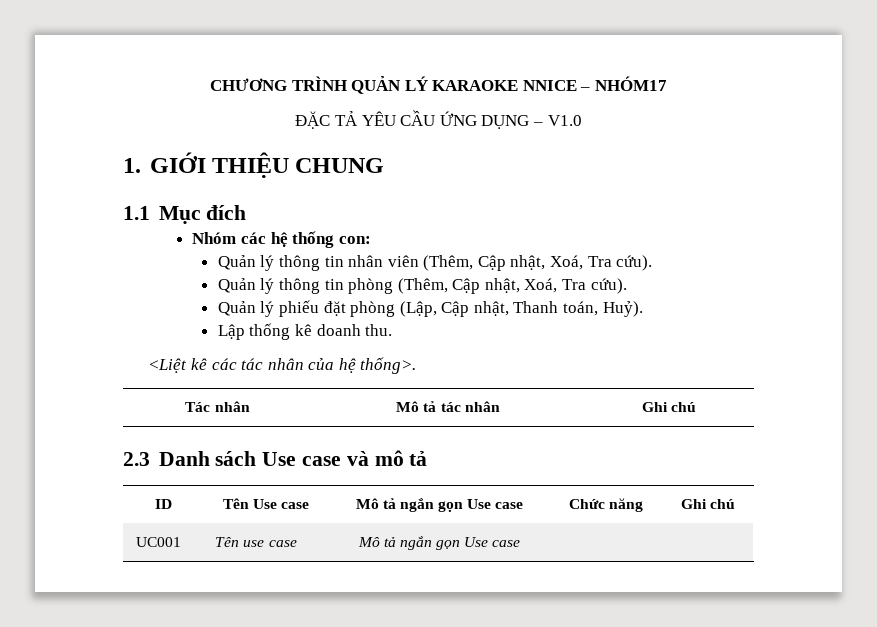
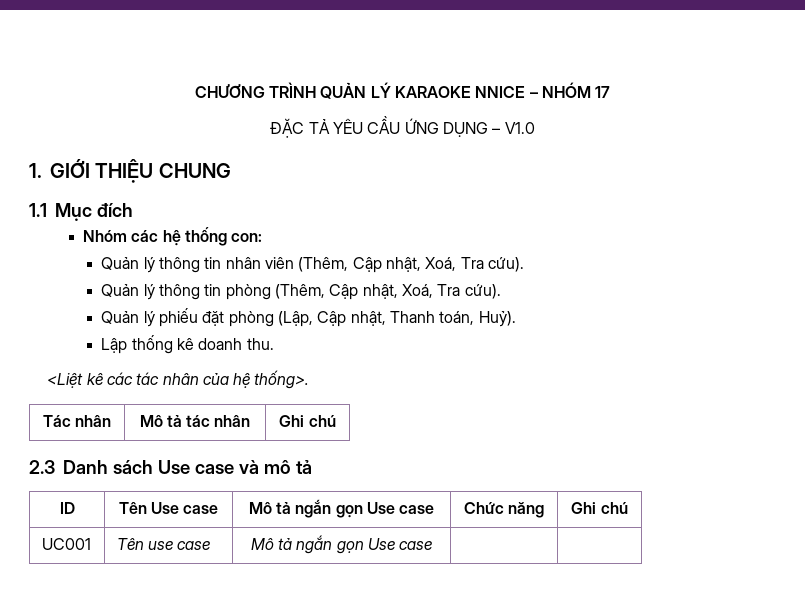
[595,76,668,91] NHÓM17 -> [541,82,611,98] NHÓM 17

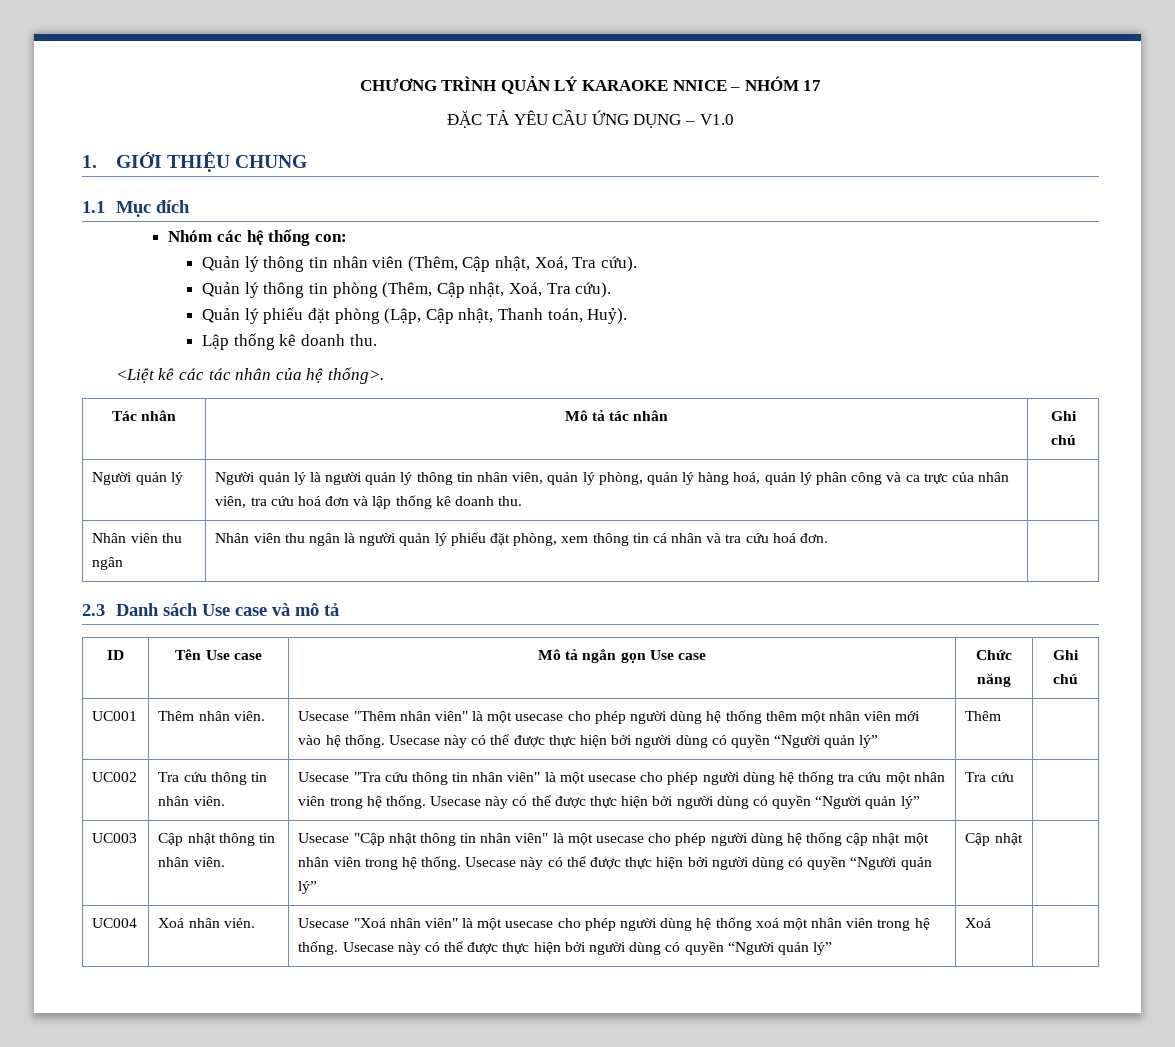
(336, 421) none -> [92,472,183,485] [215,472,1010,485] [215,495,523,509] [92,533,182,543] [92,557,124,570] [215,532,829,546] // Người quản lý | Người quản lý là người quản lý thông tin nhân viên, quản lý phòng, quản lý hàng hoá, quản lý phân công và ca trực của nhân viên, tra cứu hoá đơn và lập thống kê doanh thu. | // Nhân viên thu ngân | Nhân viên thu ngân là người quản lý phiếu đặt phòng, xem thông tin cá nhân và tra cứu hoá đơn. |
[116,538,211,550] [250,535,433,554] Tên use case | Mô tả ngắn gọn Use case | -> [158,711,265,721] [298,710,921,724] [298,734,879,748] [965,711,1002,721] [92,772,138,782] [158,772,267,785] [158,796,225,806] [298,771,945,785] [298,795,920,809] [965,772,1014,782] [92,833,138,843] [158,833,275,846] [158,857,225,867] [298,832,929,846] [298,856,932,870] [298,881,318,894] [965,833,1023,846] [92,918,138,928] [158,918,255,928] [298,917,930,931] [298,941,833,955] [965,918,992,928] Thêm nhân viên. | Usecase "Thêm nhân viên" là một usecase cho phép người dùng hệ thống thêm một nhân viên mới vào hệ thống. Usecase này có thể được thực hiện bởi người dùng có quyền “Người quản lý” | Thêm | // UC002 | Tra cứu thông tin nhân viên. | Usecase "Tra cứu thông tin nhân viên" là một usecase cho phép người dùng hệ thống tra cứu một nhân viên trong hệ thống. Usecase này có thể được thực hiện bởi người dùng có quyền “Người quản lý” | Tra cứu | // UC003 | Cập nhật thông tin nhân viên. | Usecase "Cập nhật thông tin nhân viên" là một usecase cho phép người dùng hệ thống cập nhật một nhân viên trong hệ thống. Usecase này có thể được thực hiện bởi người dùng có quyền “Người quản lý” | Cập nhật | // UC004 | Xoá nhân viẻn. | Usecase "Xoá nhân viên" là một usecase cho phép người dùng hệ thống xoá một nhân viên trong hệ thống. Usecase này có thể được thực hiện bởi người dùng có quyền “Người quản lý” | Xoá

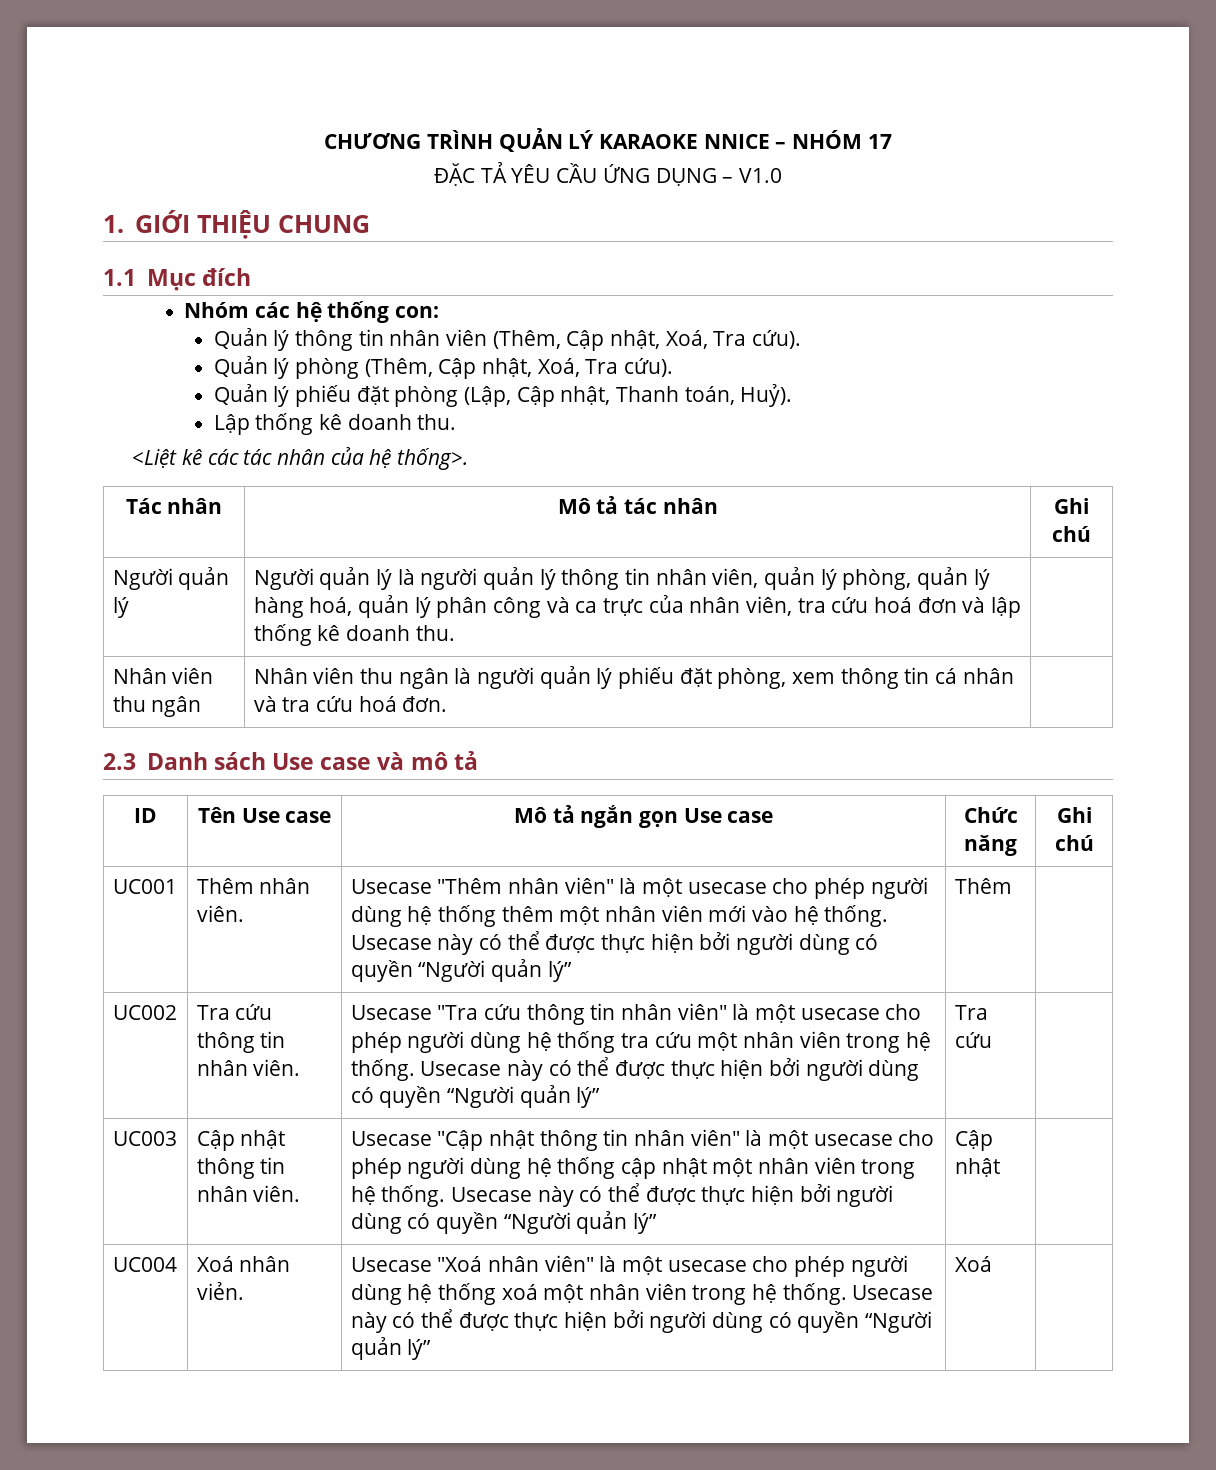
[263,282,328,298] thông tin -> (290, 368) none

